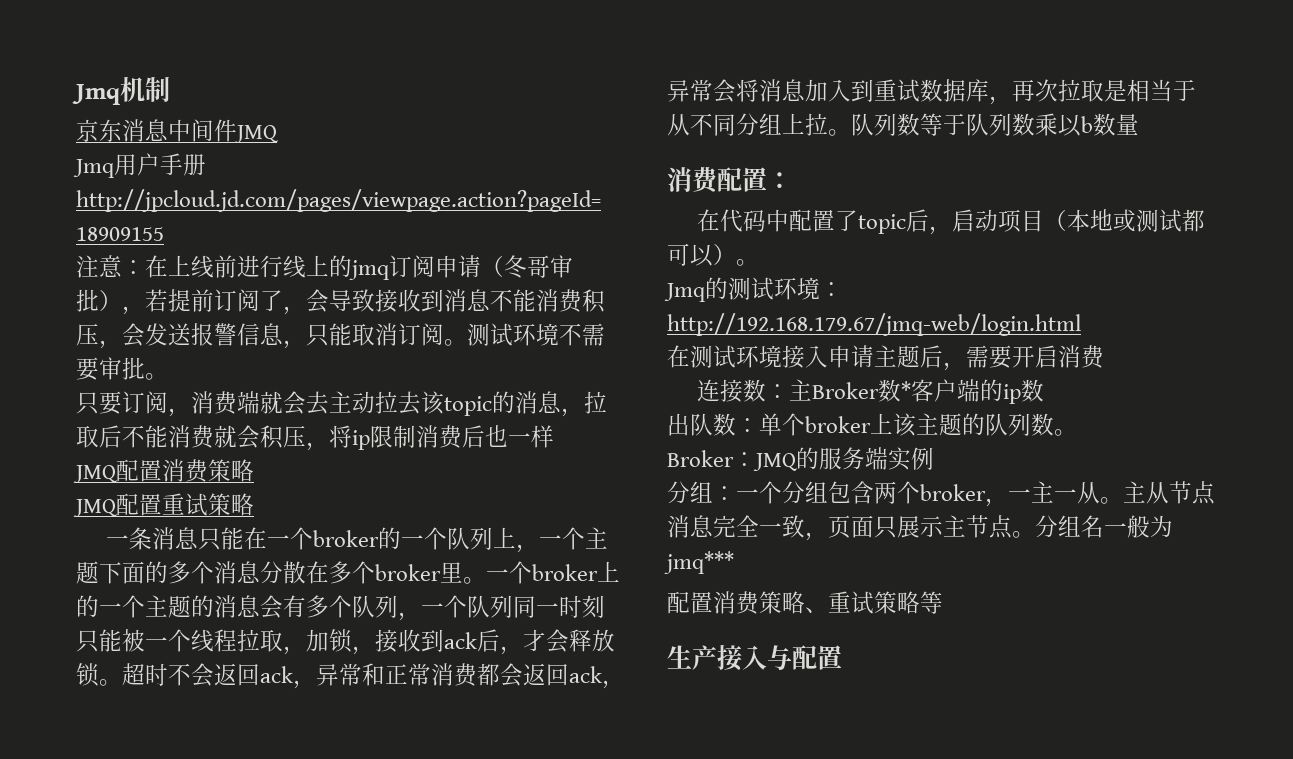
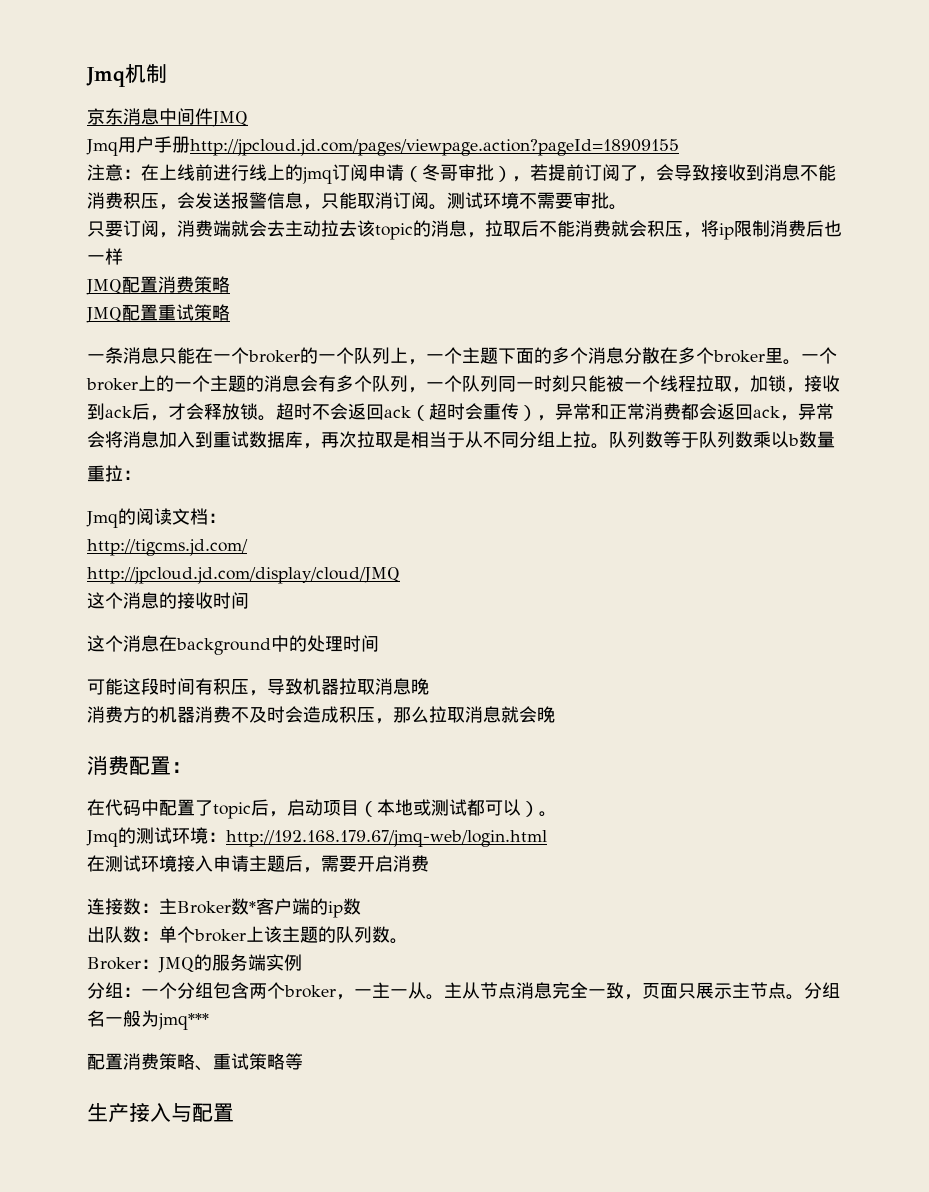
(293, 674) none -> [411,403,537,421] （超时会重传）
(1139, 124) none -> [87,465,141,482] [86,508,226,528] [87,539,248,556] [87,567,400,584] [87,592,249,609] [87,635,379,655] [87,678,429,696] [87,706,555,724] // 重拉： // Jmq的阅读文档： // http://tigcms.jd.com/ // http://jpcloud.jd.com/display/cloud/JMQ // 这个消息的接收时间 // 这个消息在background中的处理时间 // 可能这段时间有积压，导致机器拉取消息晚 // 消费方的机器消费不及时会造成积压，那么拉取消息就会晚

